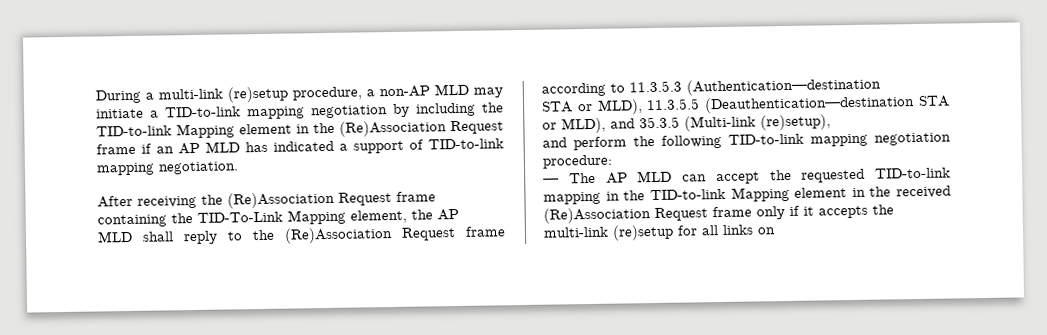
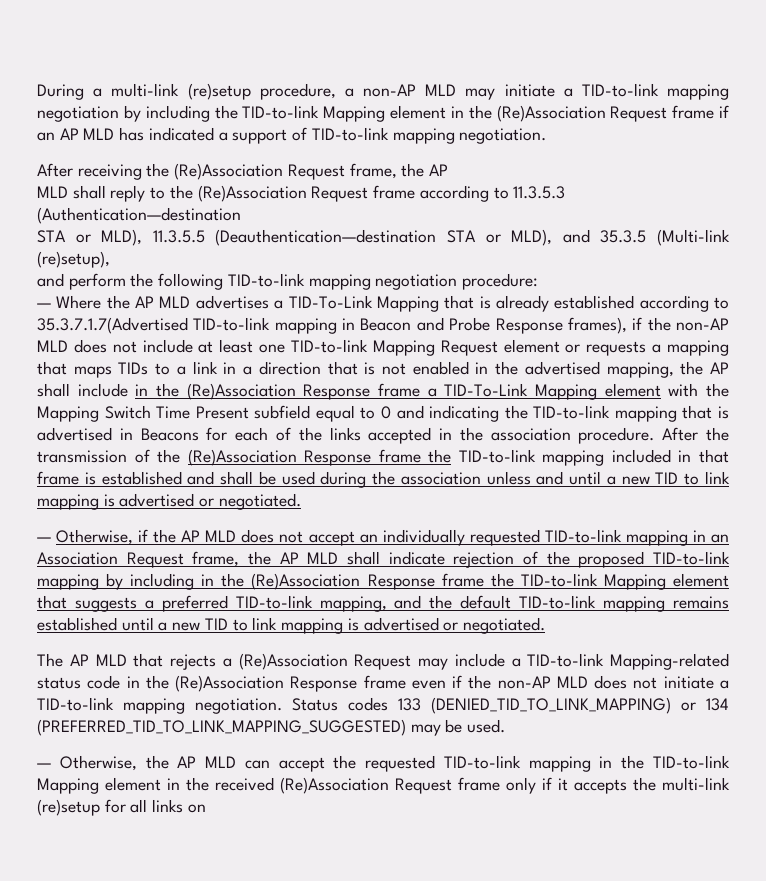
[396,191,436,202] [97,209,407,228] frame containing the TID-To-Link Mapping element, -> [349,163,397,179] frame,
[568,172,596,184] The -> [56,295,729,312] [37,317,730,334] [37,339,729,356] [37,361,729,378] [37,383,729,400] [37,405,729,422] [37,427,730,444] [37,449,729,466] [37,471,730,488] [37,493,301,510] [37,529,730,546] [37,551,730,568] [37,573,729,590] [37,595,729,612] [37,617,545,634] [37,653,729,670] [37,675,729,692] [37,697,729,714] [37,719,506,736] [37,755,169,771] Where the AP MLD advertises a TID-To-Link Mapping that is already established according to 35.3.7.1.7(Advertised TID-to-link mapping in Beacon and Probe Response frames), if the non-AP MLD does not include at least one TID-to-link Mapping Request element or requests a mapping that maps TIDs to a link in a direction that is not enabled in the advertised mapping, the AP shall include in the (Re)Association Response frame a TID-To-Link Mapping element with the Mapping Switch Time Present subfield equal to 0 and indicating the TID-to-link mapping that is advertised in Beacons for each of the links accepted in the association procedure. After the transmission of the (Re)Association Response frame the TID-to-link mapping included in that frame is established and shall be used during the association unless and until a new TID to link mapping is advertised or negotiated. // — Otherwise, if the AP MLD does not accept an individually requested TID-to-link mapping in an Association Request frame, the AP MLD shall indicate rejection of the proposed TID-to-link mapping by including in the (Re)Association Response frame the TID-to-link Mapping element that suggests a preferred TID-to-link mapping, and the default TID-to-link mapping remains established until a new TID to link mapping is advertised or negotiated. // The AP MLD that rejects a (Re)Association Request may include a TID-to-link Mapping-related status code in the (Re)Association Response frame even if the non-AP MLD does not initiate a TID-to-link mapping negotiation. Status codes 133 (DENIED_TID_TO_LINK_MAPPING) or 134 (PREFERRED_TID_TO_LINK_MAPPING_SUGGESTED) may be used. // — Otherwise, the

